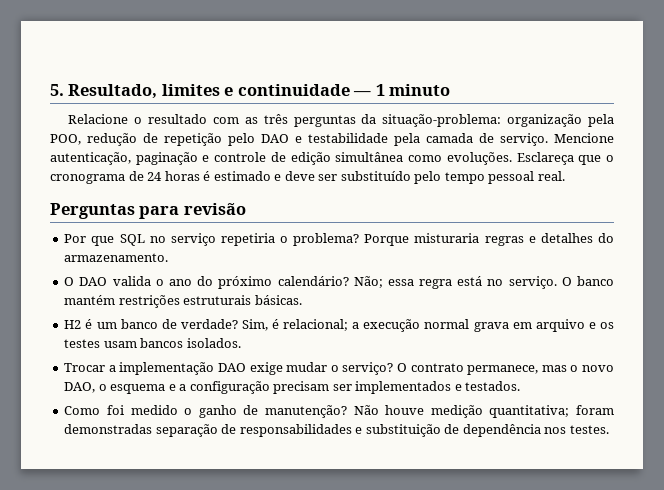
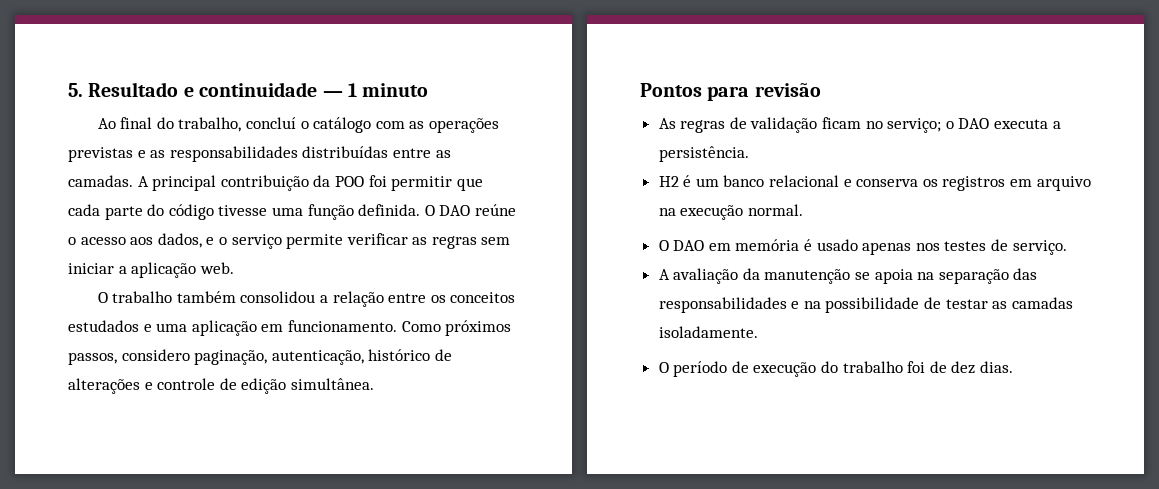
[68,84,220,99] Resultado, limites -> [88,82,179,97] Resultado
[68,114,614,127] [50,133,614,146] [50,152,615,165] [50,171,565,184] [50,203,246,219] [64,233,615,246] [64,253,169,262] [64,276,615,289] [64,295,302,308] [64,319,615,332] [64,338,241,348] [64,362,615,375] [64,381,521,394] [64,405,615,418] [64,424,609,437] Relacione o resultado com as três perguntas da situação-problema: organização pela POO, redução de repetição pelo DAO e testabilidade pela camada de serviço. Mencione autenticação, paginação e controle de edição simultânea como evoluções. Esclareça que o cronograma de 24 horas é estimado e deve ser substituído pelo tempo pessoal real. // Perguntas para revisão // Por que SQL no serviço repetiria o problema? Porque misturaria regras e detalhes do armazenamento. // O DAO valida o ano do próximo calendário? Não; essa regra está no serviço. O banco mantém restrições estruturais básicas. // H2 é um banco de verdade? Sim, é relacional; a execução normal grava em arquivo e os testes usam bancos isolados. // Trocar a implementação DAO exige mudar o serviço? O contrato permanece, mas o novo DAO, o esquema e a configuração precisam ser implementados e testados. // Como foi medido o ganho de manutenção? Não houve medição quantitativa; foram demonstradas separação de responsabilidades e substituição de dependência nos testes. -> [97,117,500,133] [68,146,451,162] [68,175,483,191] [68,204,516,220] [68,233,511,249] [68,262,234,278] [97,291,516,307] [68,320,512,336] [68,349,452,365] [68,378,374,394] [640,83,821,101] [658,117,1061,133] [658,146,749,162] [658,175,1091,191] [658,204,803,220] [658,239,1067,255] [658,268,1038,284] [658,297,1073,313] [658,326,758,338] [658,361,1014,377] Ao final do trabalho, concluí o catálogo com as operações previstas e as responsabilidades distribuídas entre as camadas. A principal contribuição da POO foi permitir que cada parte do código tivesse uma função definida. O DAO reúne o acesso aos dados, e o serviço permite verificar as regras sem iniciar a aplicação web. // O trabalho também consolidou a relação entre os conceitos estudados e uma aplicação em funcionamento. Como próximos passos, considero paginação, autenticação, histórico de alterações e controle de edição simultânea. // Pontos para revisão // As regras de validação ficam no serviço; o DAO executa a persistência. // H2 é um banco relacional e conserva os registros em arquivo na execução normal. // O DAO em memória é usado apenas nos testes de serviço. // A avaliação da manutenção se apoia na separação das responsabilidades e na possibilidade de testar as camadas isoladamente. // O período de execução do trabalho foi de dez dias.

